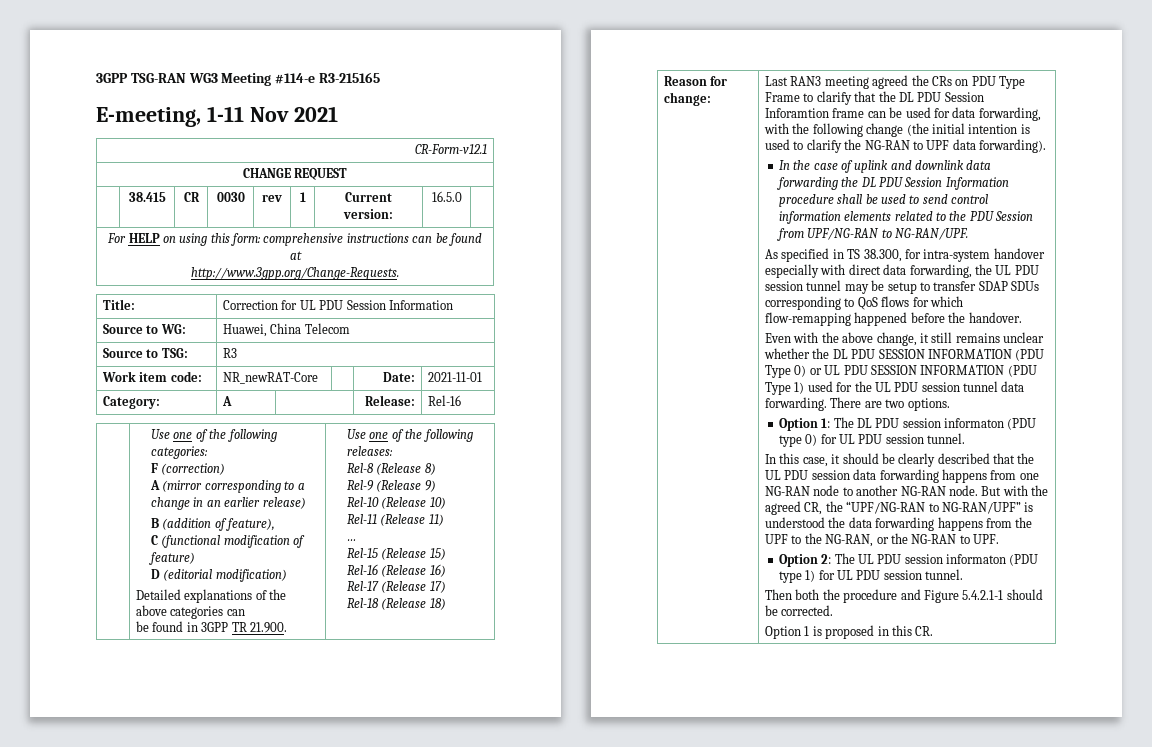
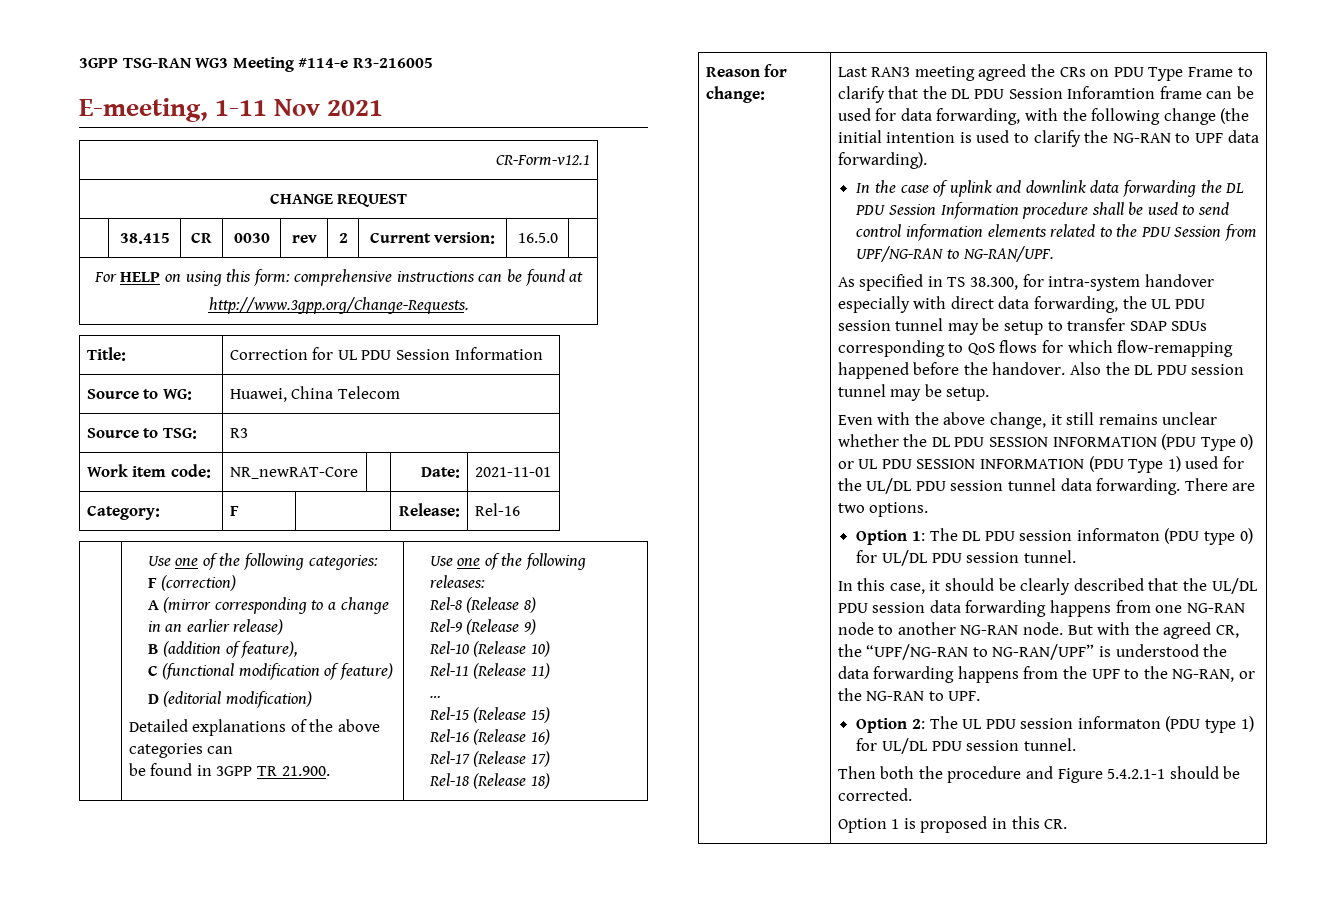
[318,72,380,83] R3-215165 -> [352,58,433,68] R3-216005
[299,192,306,202] 1 -> [338,233,348,243] 2
[222,396,233,406] A -> [229,506,239,516] F
(1022, 317) none -> [1070,362,1245,375] [837,384,990,401] Also the DL PDU session tunnel may be setup.
[874,382,891,392] UL -> [866,478,913,494] UL/DL
[838,434,855,444] UL -> [881,550,928,566] UL/DL
[765,470,782,480] UL -> [1211,578,1258,594] UL/DL
[836,570,853,580] UL -> [881,738,928,754] UL/DL

